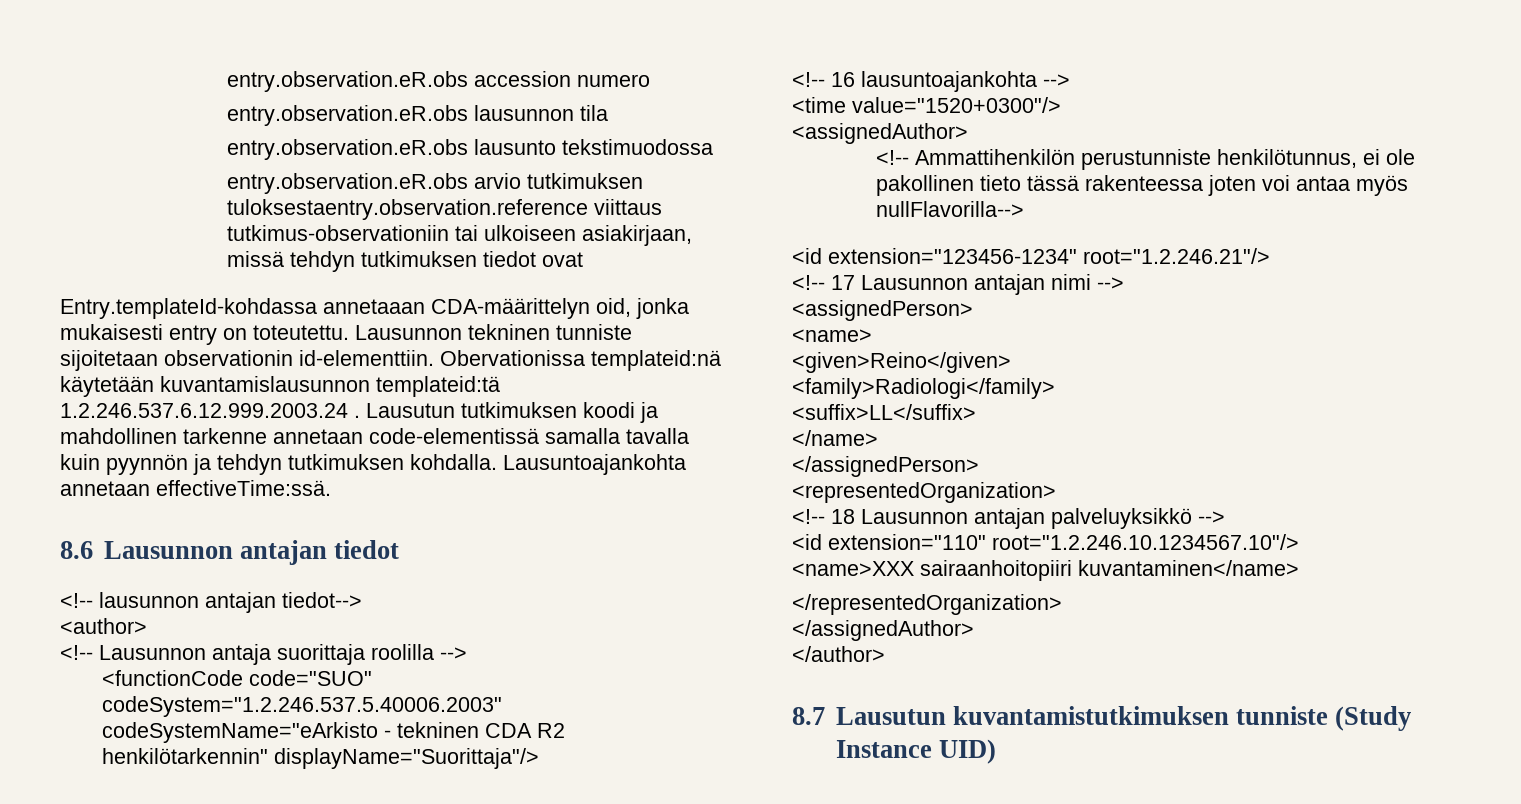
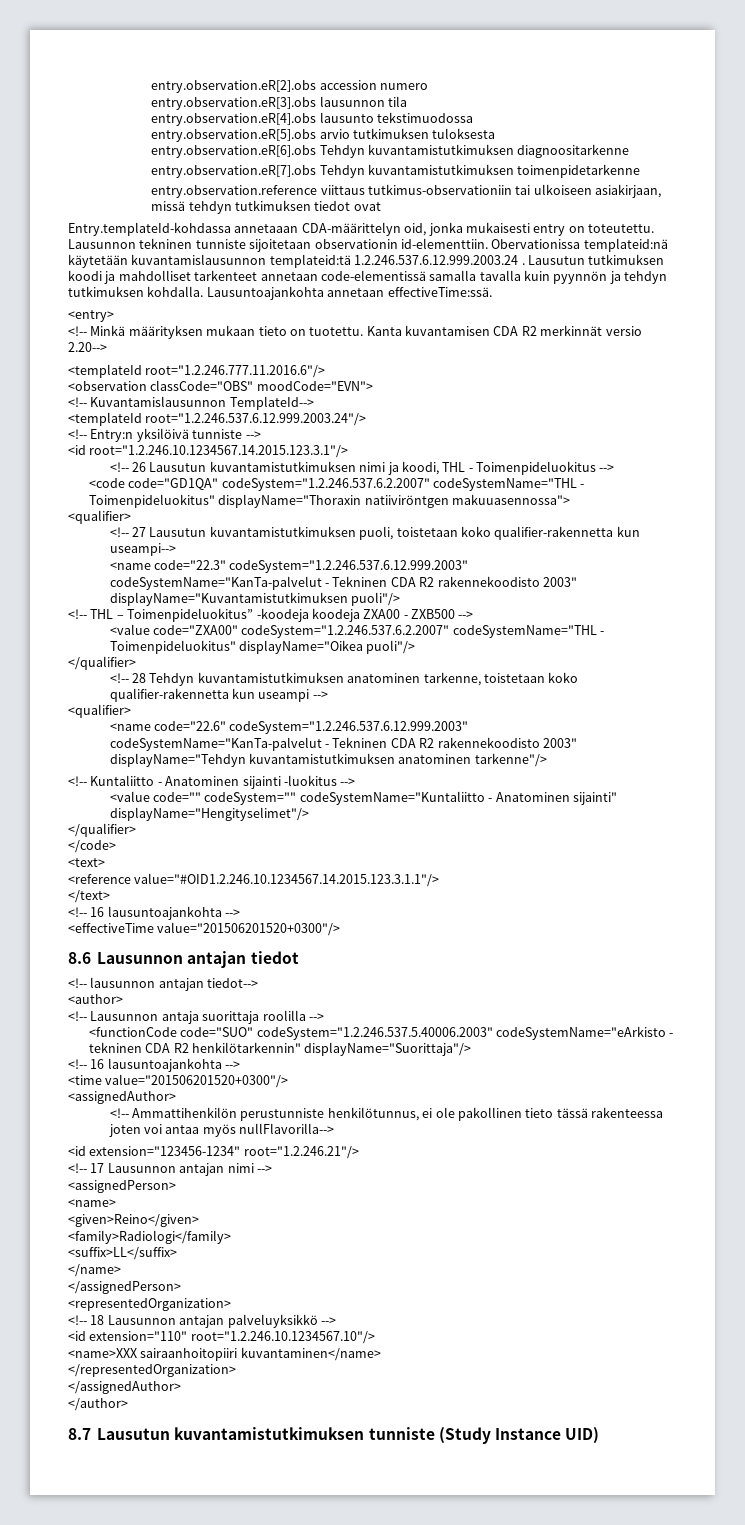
[227,71,469,92] entry.observation.eR.obs -> [151,80,317,93] entry.observation.eR[2].obs
[227,105,469,126] entry.observation.eR.obs -> [151,97,317,110] entry.observation.eR[3].obs
[227,139,469,160] entry.observation.eR.obs -> [151,113,317,126] entry.observation.eR[4].obs
[227,173,469,194] entry.observation.eR.obs -> [151,129,317,142] entry.observation.eR[5].obs
[227,199,589,220] tuloksestaentry.observation.reference -> [432,128,496,139] [151,144,630,158] [151,164,641,178] [151,185,318,198] tuloksesta // entry.observation.eR[6].obs Tehdyn kuvantamistutkimuksen diagnoositarkenne // entry.observation.eR[7].obs Tehdyn kuvantamistutkimuksen toimenpidetarkenne // entry.observation.reference
[60,428,267,444] mahdollinen tarkenne -> [118,270,258,281] mahdolliset tarkenteet
(331, 488) none -> [68,310,114,322] [68,325,642,339] [68,342,107,352] [68,364,326,378] [68,380,373,391] [68,396,314,410] [68,412,367,426] [68,428,261,442] [68,445,349,458] [109,461,615,475] [88,478,585,491] [88,494,570,508] [68,510,131,524] [109,526,640,540] [109,543,176,556] [109,560,469,573] [109,576,577,590] [109,592,401,606] [68,608,474,622] [109,624,605,638] [109,640,416,654] [68,656,136,670] [109,672,579,686] [109,688,328,702] [68,704,131,718] [109,721,469,734] [109,737,577,751] [109,753,547,767] [68,775,356,789] [109,791,617,805] [109,807,309,821] [68,823,136,837] [68,840,116,853] [68,858,105,867] [68,873,440,887] [68,890,110,903] [68,906,241,920] [68,922,341,936] // <entry> // <!-- Minkä määrityksen mukaan tieto on tuotettu. Kanta kuvantamisen CDA R2 merkinnät versio 2.20--> // <templateId root="1.2.246.777.11.2016.6"/> // <observation classCode="OBS" moodCode="EVN"> // <!-- Kuvantamislausunnon TemplateId--> // <templateId root="1.2.246.537.6.12.999.2003.24"/> // <!-- Entry:n yksilöivä tunniste --> // <id root="1.2.246.10.1234567.14.2015.123.3.1"/> // <!-- 26 Lausutun kuvantamistutkimuksen nimi ja koodi, THL - Toimenpideluokitus --> // <code code="GD1QA" codeSystem="1.2.246.537.6.2.2007" codeSystemName="THL - Toimenpideluokitus" displayName="Thoraxin natiiviröntgen makuuasennossa"> // <qualifier> // <!-- 27 Lausutun kuvantamistutkimuksen puoli, toistetaan koko qualifier-rakennetta kun useampi--> // <name code="22.3" codeSystem="1.2.246.537.6.12.999.2003" codeSystemName="KanTa-palvelut - Tekninen CDA R2 rakennekoodisto 2003" displayName="Kuvantamistutkimuksen puoli"/> // <!-- THL – Toimenpideluokitus” -koodeja koodeja ZXA00 - ZXB500 --> // <value code="ZXA00" codeSystem="1.2.246.537.6.2.2007" codeSystemName="THL - Toimenpideluokitus" displayName="Oikea puoli"/> // </qualifier> // <!-- 28 Tehdyn kuvantamistutkimuksen anatominen tarkenne, toistetaan koko qualifier-rakennetta kun useampi --> // <qualifier> // <name code="22.6" codeSystem="1.2.246.537.6.12.999.2003" codeSystemName="KanTa-palvelut - Tekninen CDA R2 rakennekoodisto 2003" displayName="Tehdyn kuvantamistutkimuksen anatominen tarkenne"/> // <!-- Kuntaliitto - Anatominen sijainti -luokitus --> // <value code="" codeSystem="" codeSystemName="Kuntaliitto - Anatominen sijainti" displayName="Hengityselimet"/> // </qualifier> // </code> // <text> // <reference value="#OID1.2.246.10.1234567.14.2015.123.3.1.1"/> // </text> // <!-- 16 lausuntoajankohta --> // <effectiveTime value="201506201520+0300"/>
[852,97,1061,113] value="1520+0300"/> -> [105,1074,289,1088] value="201506201520+0300"/>

